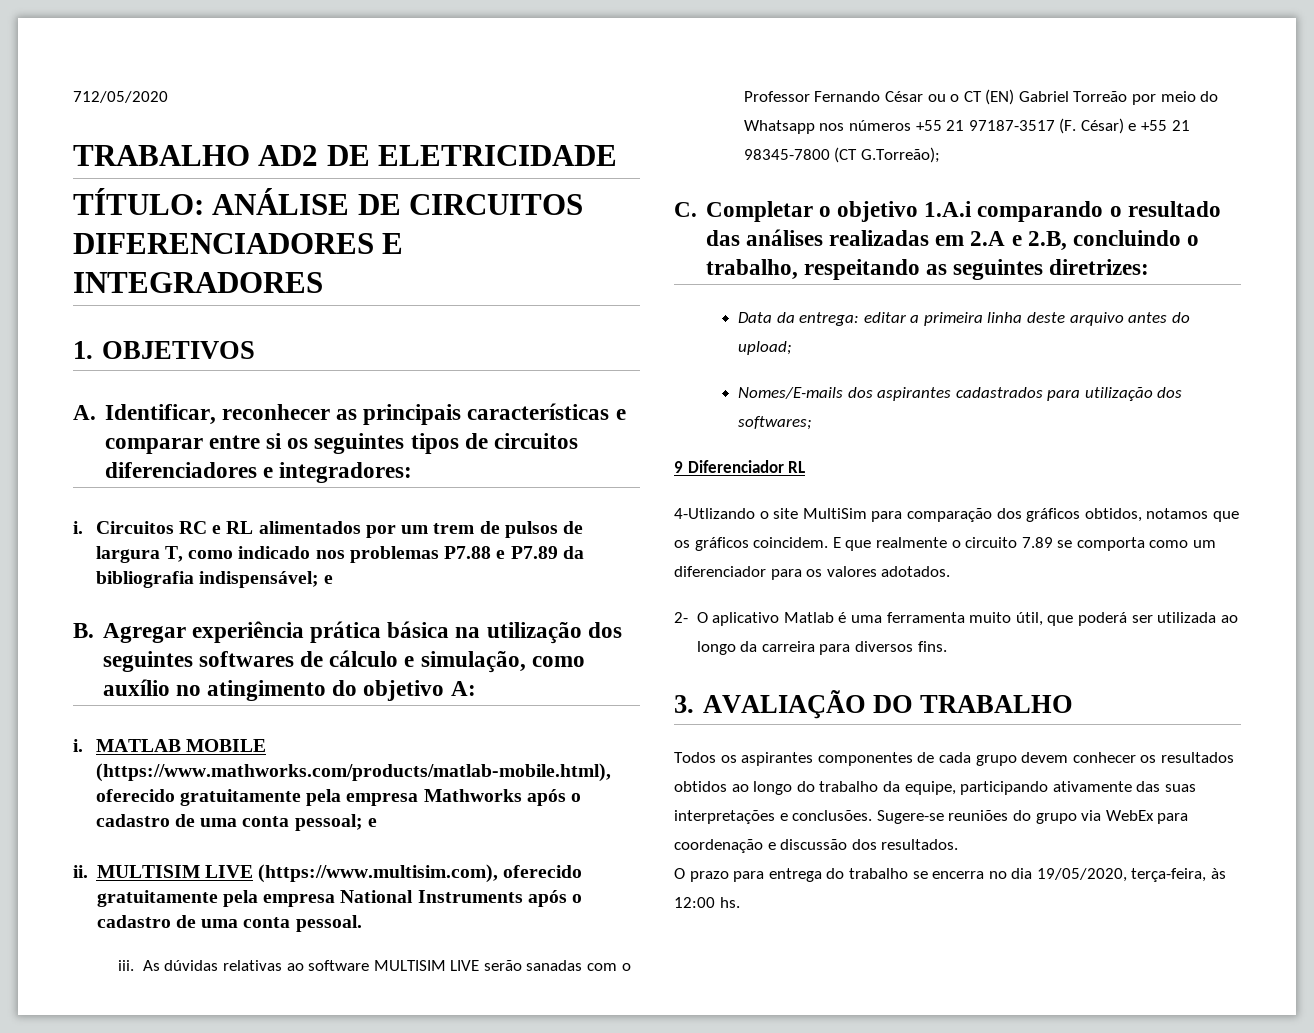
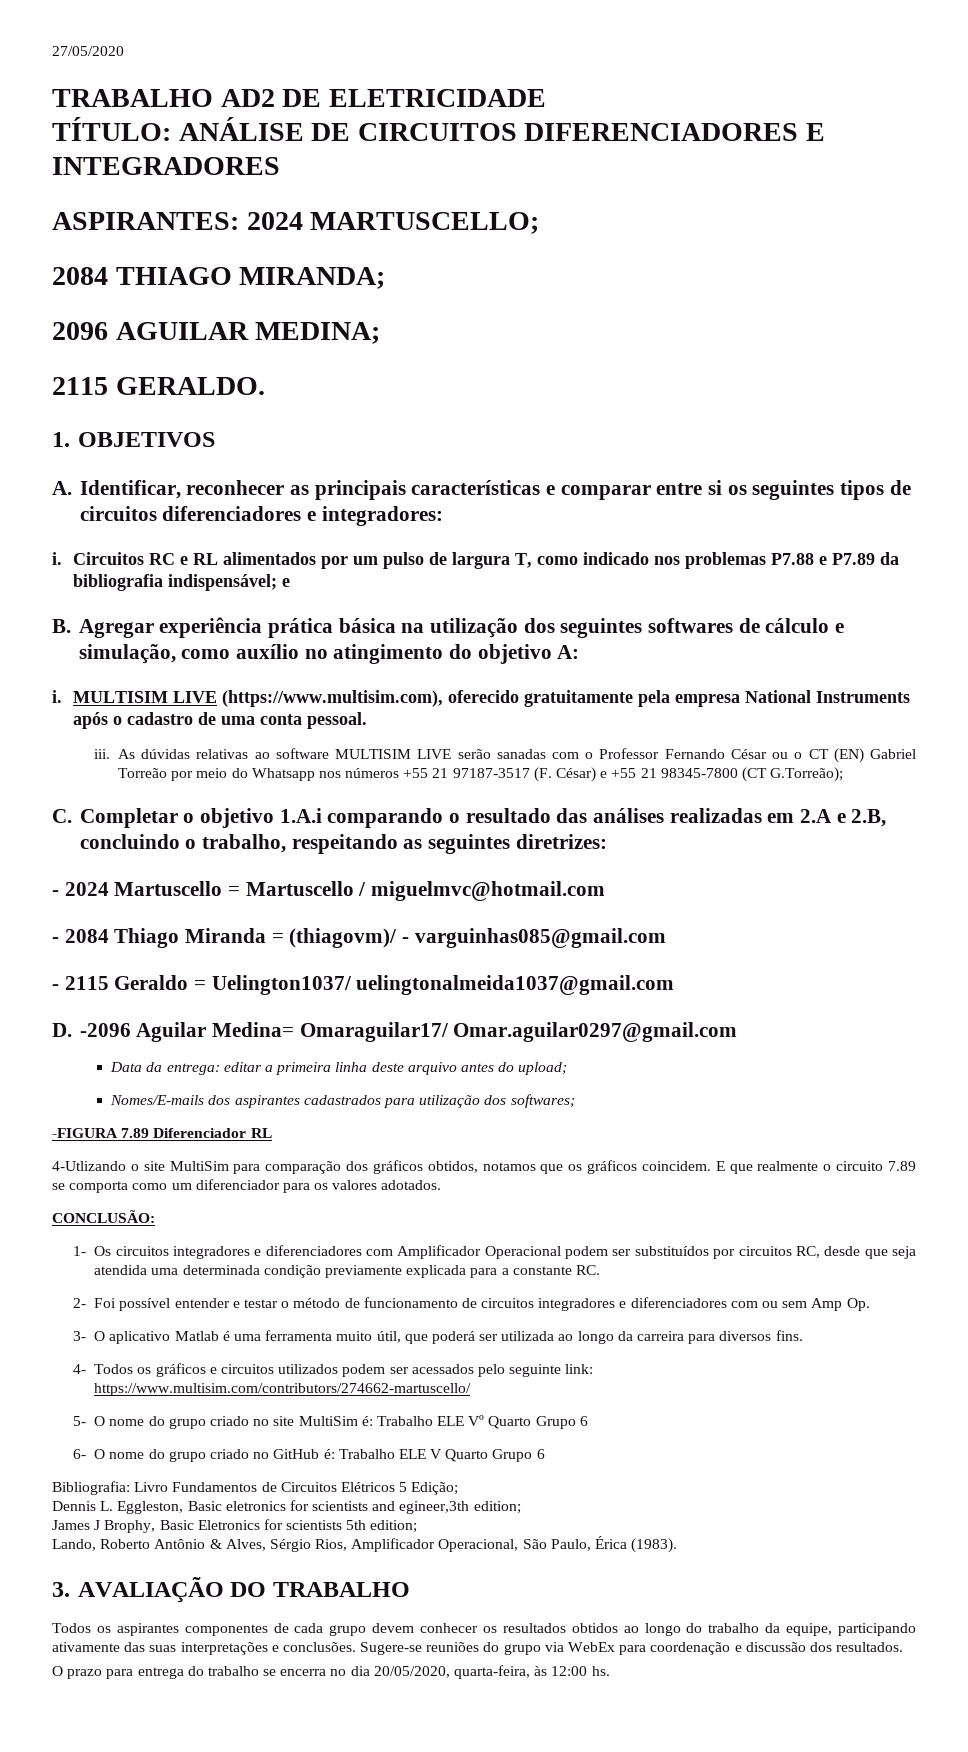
[73,91,168,103] 712/05/2020 -> [52,46,124,56] 27/05/2020
(323, 282) none -> [52,212,540,234] [52,267,386,289] [52,322,381,344] [52,377,265,395] // ASPIRANTES: 2024 MARTUSCELLO; // 2084 THIAGO MIRANDA; // 2096 AGUILAR MEDINA; // 2115 GERALDO.
[433,521,558,538] trem de pulsos -> [383,552,425,569] pulso
[95,739,266,752] [95,763,611,782] [95,789,582,806] [95,814,377,831] [73,865,88,878] MATLAB MOBILE (https://www.mathworks.com/products/matlab-mobile.html), oferecido gratuitamente pela empresa Mathworks após o cadastro de uma conta pessoal; e // ii. -> (62, 696) none
(1150, 267) none -> [52,881,606,901] [52,928,666,948] [52,975,675,995] [52,1022,738,1042] // - 2024 Martuscello = Martuscello / miguelmvc@hotmail.com // - 2084 Thiago Miranda = (thiagovm)/ - varguinhas085@gmail.com // - 2115 Geraldo = Uelington1037/ uelingtonalmeida1037@gmail.com // D. -2096 Aguilar Medina= Omaraguilar17/ Omar.aguilar0297@gmail.com
[674,461,683,473] 9 -> [52,1128,150,1138] -FIGURA 7.89
[674,612,688,623] 2- -> [52,1210,155,1223] [73,1245,917,1259] [94,1265,600,1278] [73,1297,870,1311] [73,1331,87,1341] CONCLUSÃO: // 1- Os circuitos integradores e diferenciadores com Amplificador Operacional podem ser substituídos por circuitos RC, desde que seja atendida uma determinada condição previamente explicada para a constante RC. // 2- Foi possível entender e testar o método de funcionamento de circuitos integradores e diferenciadores com ou sem Amp Op. // 3-
(947, 646) none -> [73,1363,594,1377] [94,1383,472,1396] [73,1415,588,1429] [73,1449,545,1462] [52,1481,459,1495] [52,1500,521,1514] [52,1519,418,1533] [52,1536,678,1553] // 4- Todos os gráficos e circuitos utilizados podem ser acessados pelo seguinte link: https://www.multisim.com/contributors/274662-martuscello/ // 5- O nome do grupo criado no site MultiSim é: Trabalho ELE Vº Quarto Grupo 6 // 6- O nome do grupo criado no GitHub é: Trabalho ELE V Quarto Grupo 6 // Bibliografia: Livro Fundamentos de Circuitos Elétricos 5 Edição; // Dennis L. Eggleston, Basic eletronics for scientists and egineer,3th edition; // James J Brophy, Basic Eletronics for scientists 5th edition; // Lando, Roberto Antônio & Alves, Sérgio Rios, Amplificador Operacional, São Paulo, Érica (1983).
[1036,868,1207,882] 19/05/2020, terça-feira, -> [373,1665,531,1679] 20/05/2020, quarta-feira,

